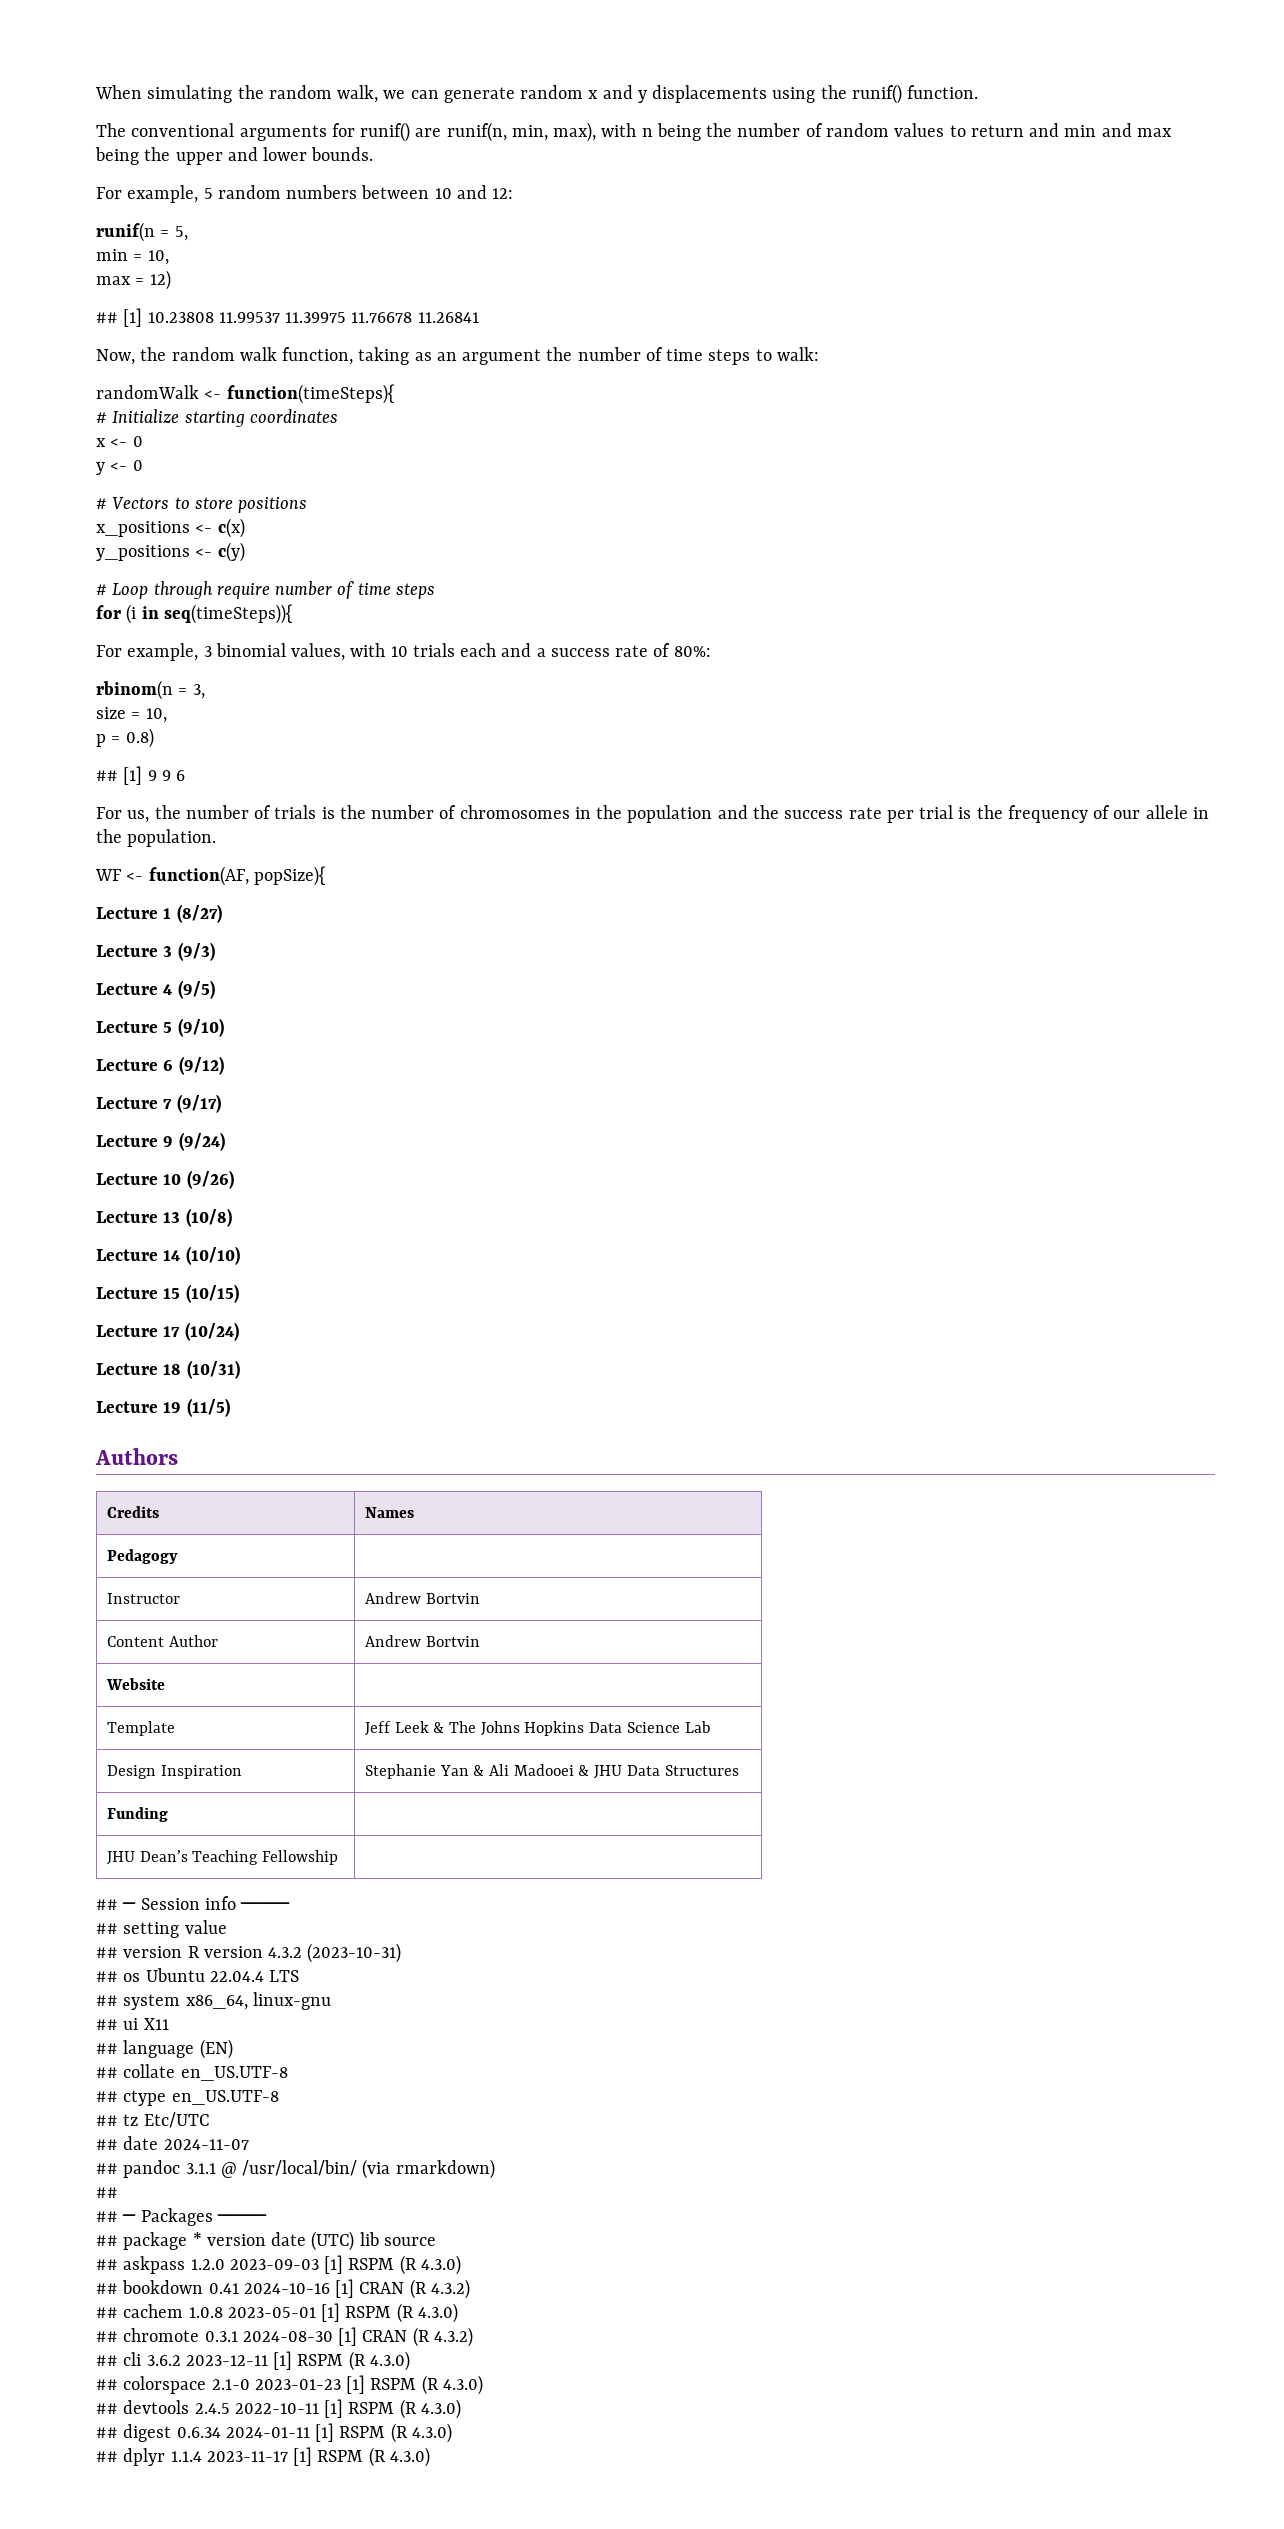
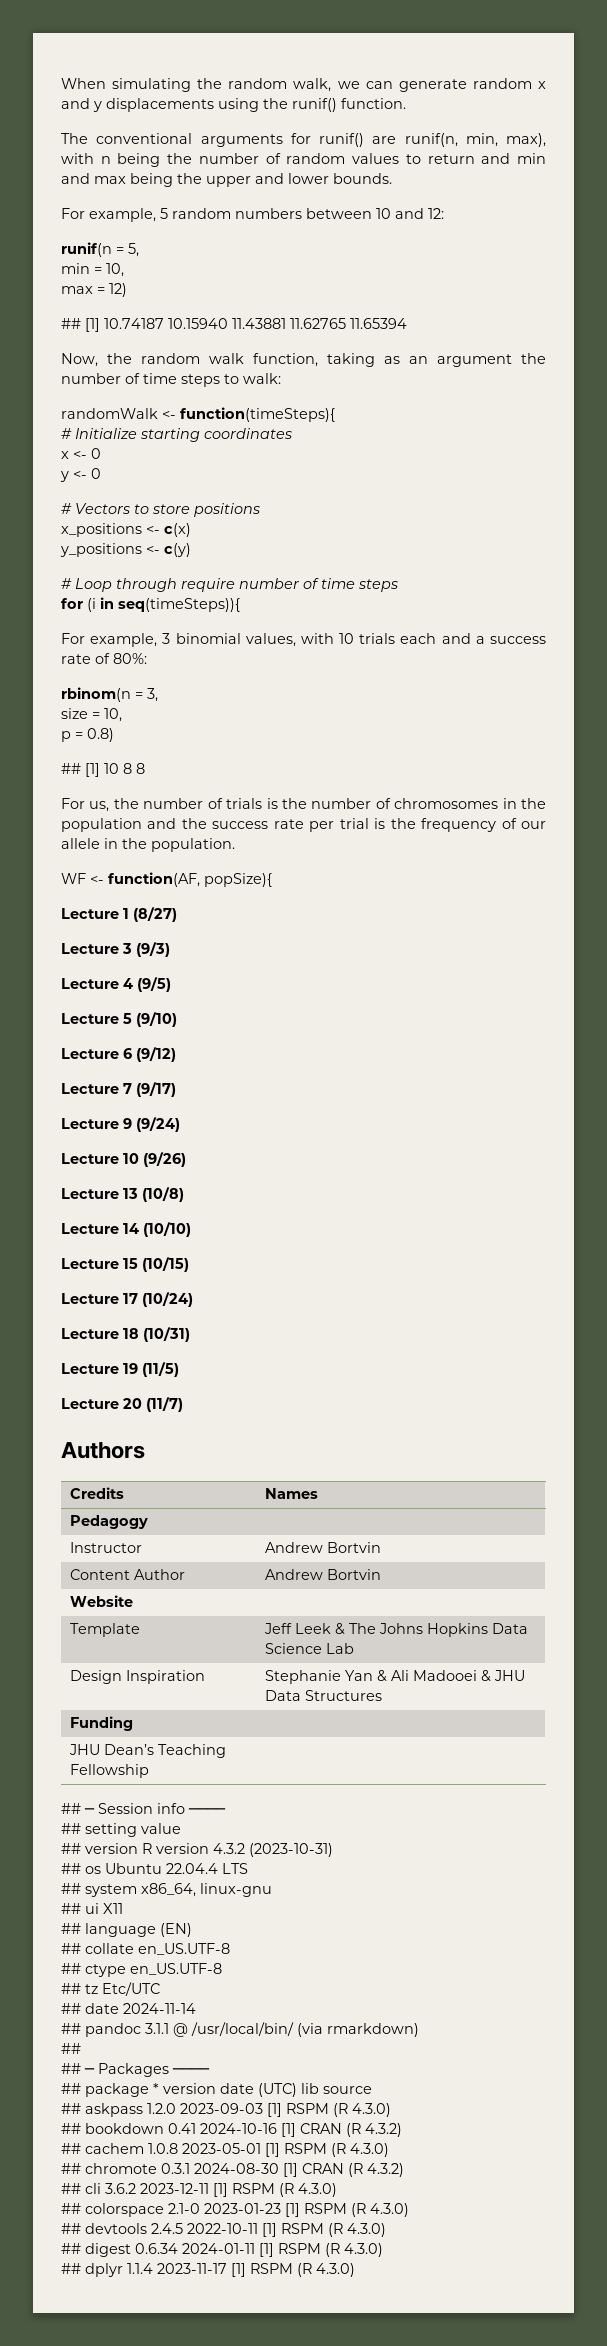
[147,312,479,323] 10.23808 11.99537 11.39975 11.76678 11.26841 -> [104,318,407,329] 10.74187 10.15940 11.43881 11.62765 11.65394
[147,770,186,781] 9 9 6 -> [104,763,145,774] 10 8 8
(230, 1407) none -> [61,1397,183,1412] // Lecture 20 (11/7)
[163,2139,249,2150] 2024-11-07 -> [123,2003,196,2014] 2024-11-14

